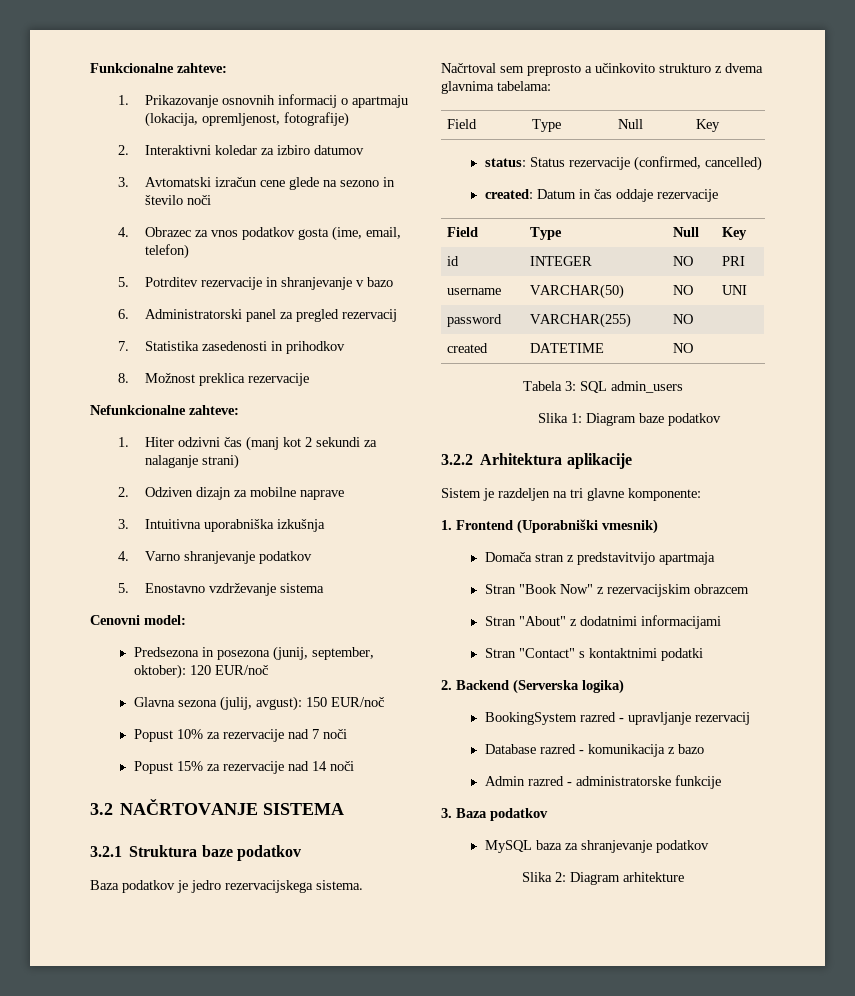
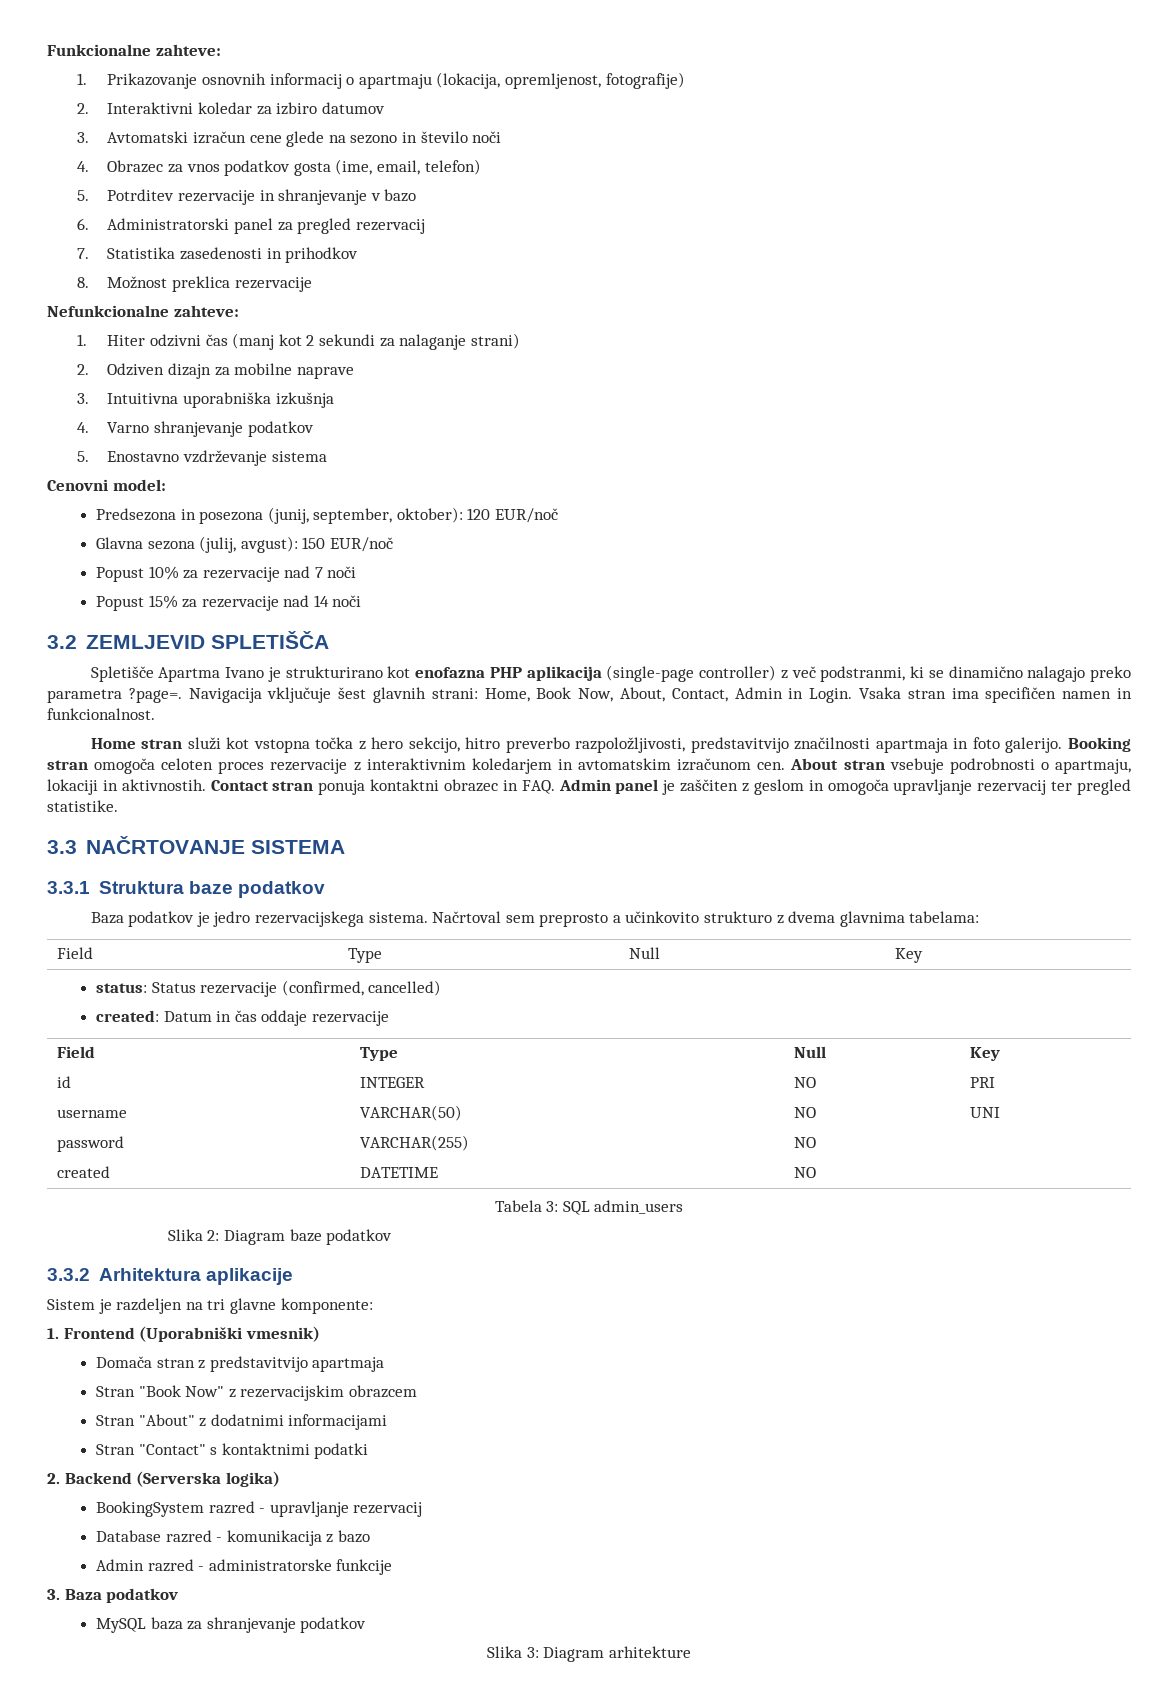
(113, 809) none -> [85,631,329,649] [90,665,1131,682] [47,687,1132,703] [47,708,155,720] [90,737,1132,753] [47,758,1131,774] [47,779,1132,795] [47,800,118,812] [47,840,77,854] ZEMLJEVID SPLETIŠČA // Spletišče Apartma Ivano je strukturirano kot enofazna PHP aplikacija (single-page controller) z več podstranmi, ki se dinamično nalagajo preko parametra ?page=. Navigacija vključuje šest glavnih strani: Home, Book Now, About, Contact, Admin in Login. Vsaka stran ima specifičen namen in funkcionalnost. // Home stran služi kot vstopna točka z hero sekcijo, hitro preverbo razpoložljivosti, predstavitvijo značilnosti apartmaja in foto galerijo. Booking stran omogoča celoten proces rezervacije z interaktivnim koledarjem in avtomatskim izračunom cen. About stran vsebuje podrobnosti o apartmaju, lokaciji in aktivnostih. Contact stran ponuja kontaktni obrazec in FAQ. Admin panel je zaščiten z geslom in omogoča upravljanje rezervacij ter pregled statistike. // 3.3
[90,846,122,857] 3.2.1 -> [47,881,90,894] 3.3.1
[571,413,583,423] 1: -> [207,1230,220,1241] 2:
[441,454,473,465] 3.2.2 -> [47,1268,90,1281] 3.3.2
[555,872,566,882] 2: -> [526,1647,539,1658] 3:

